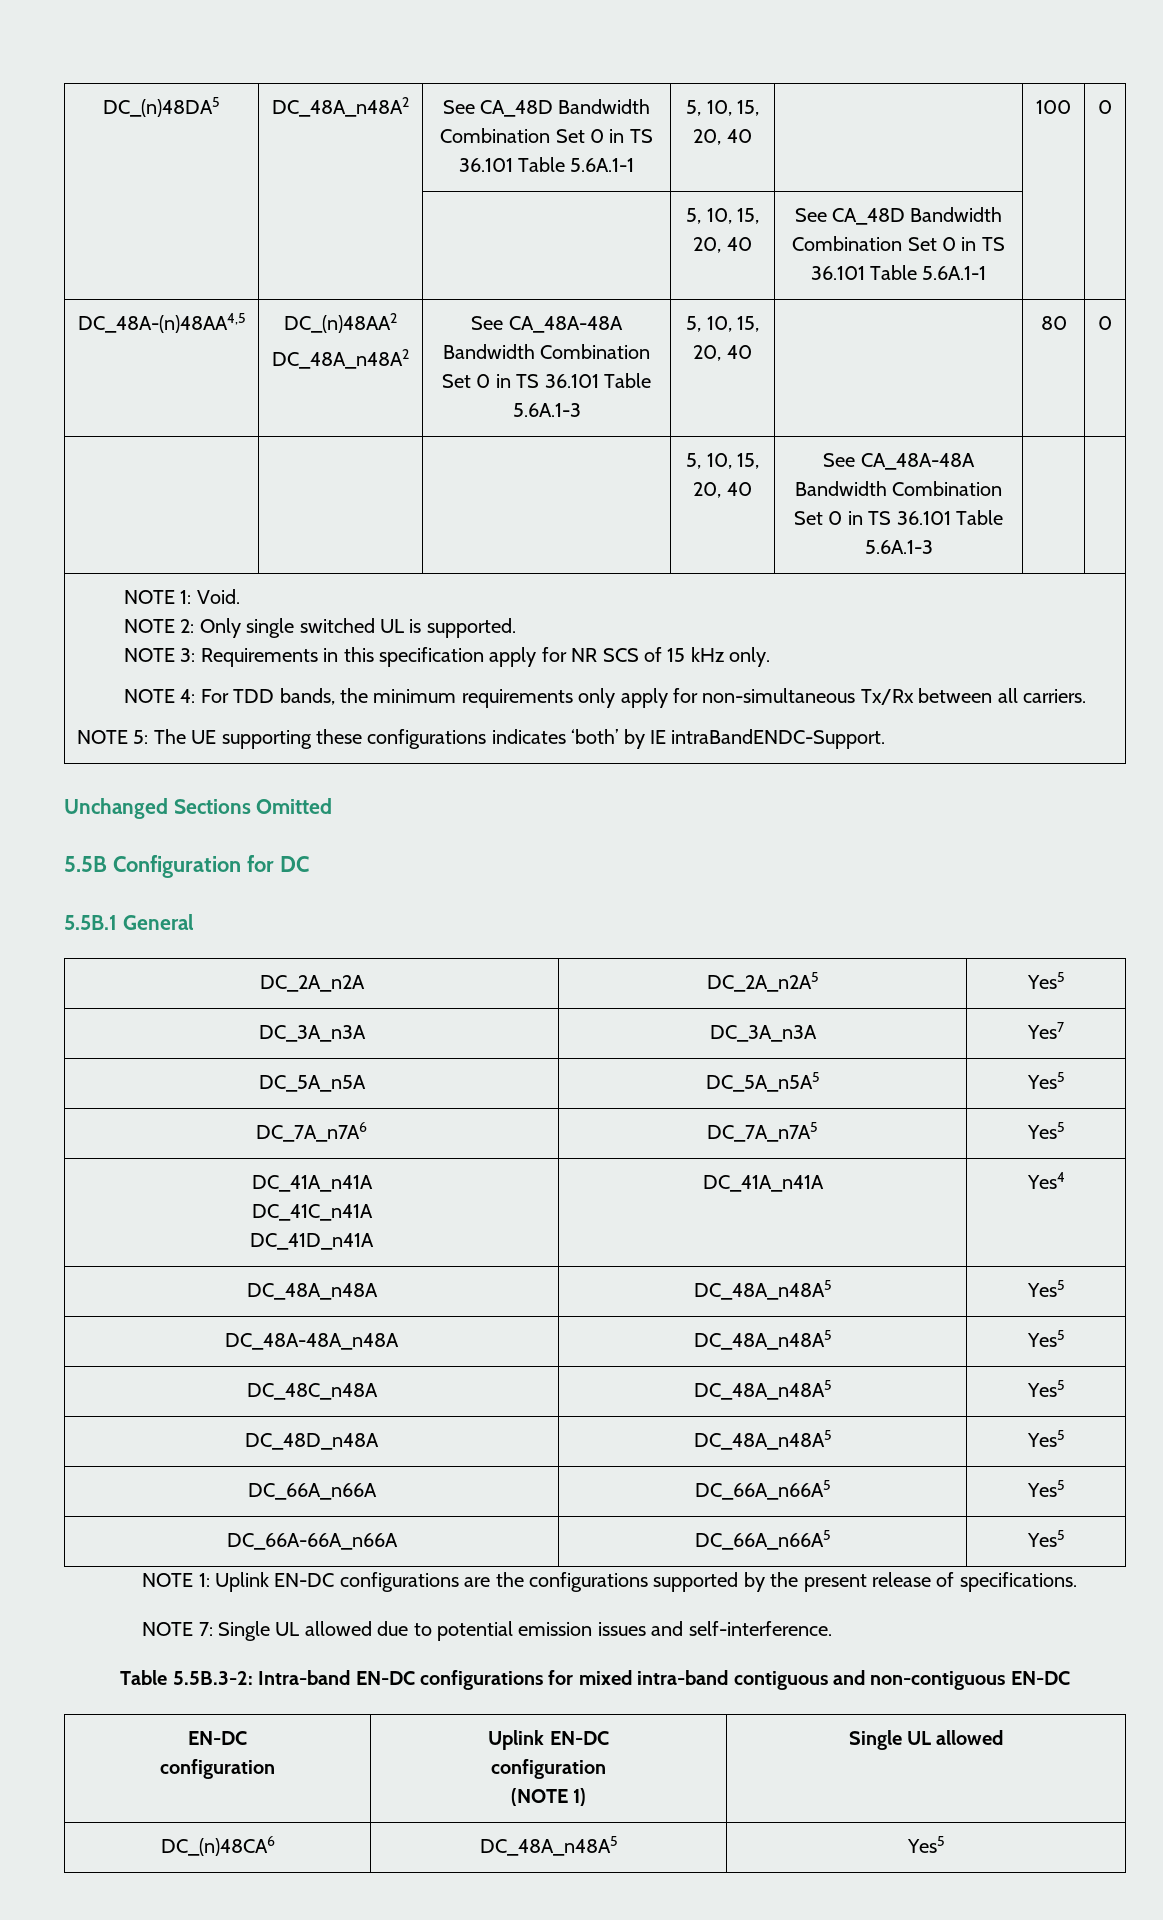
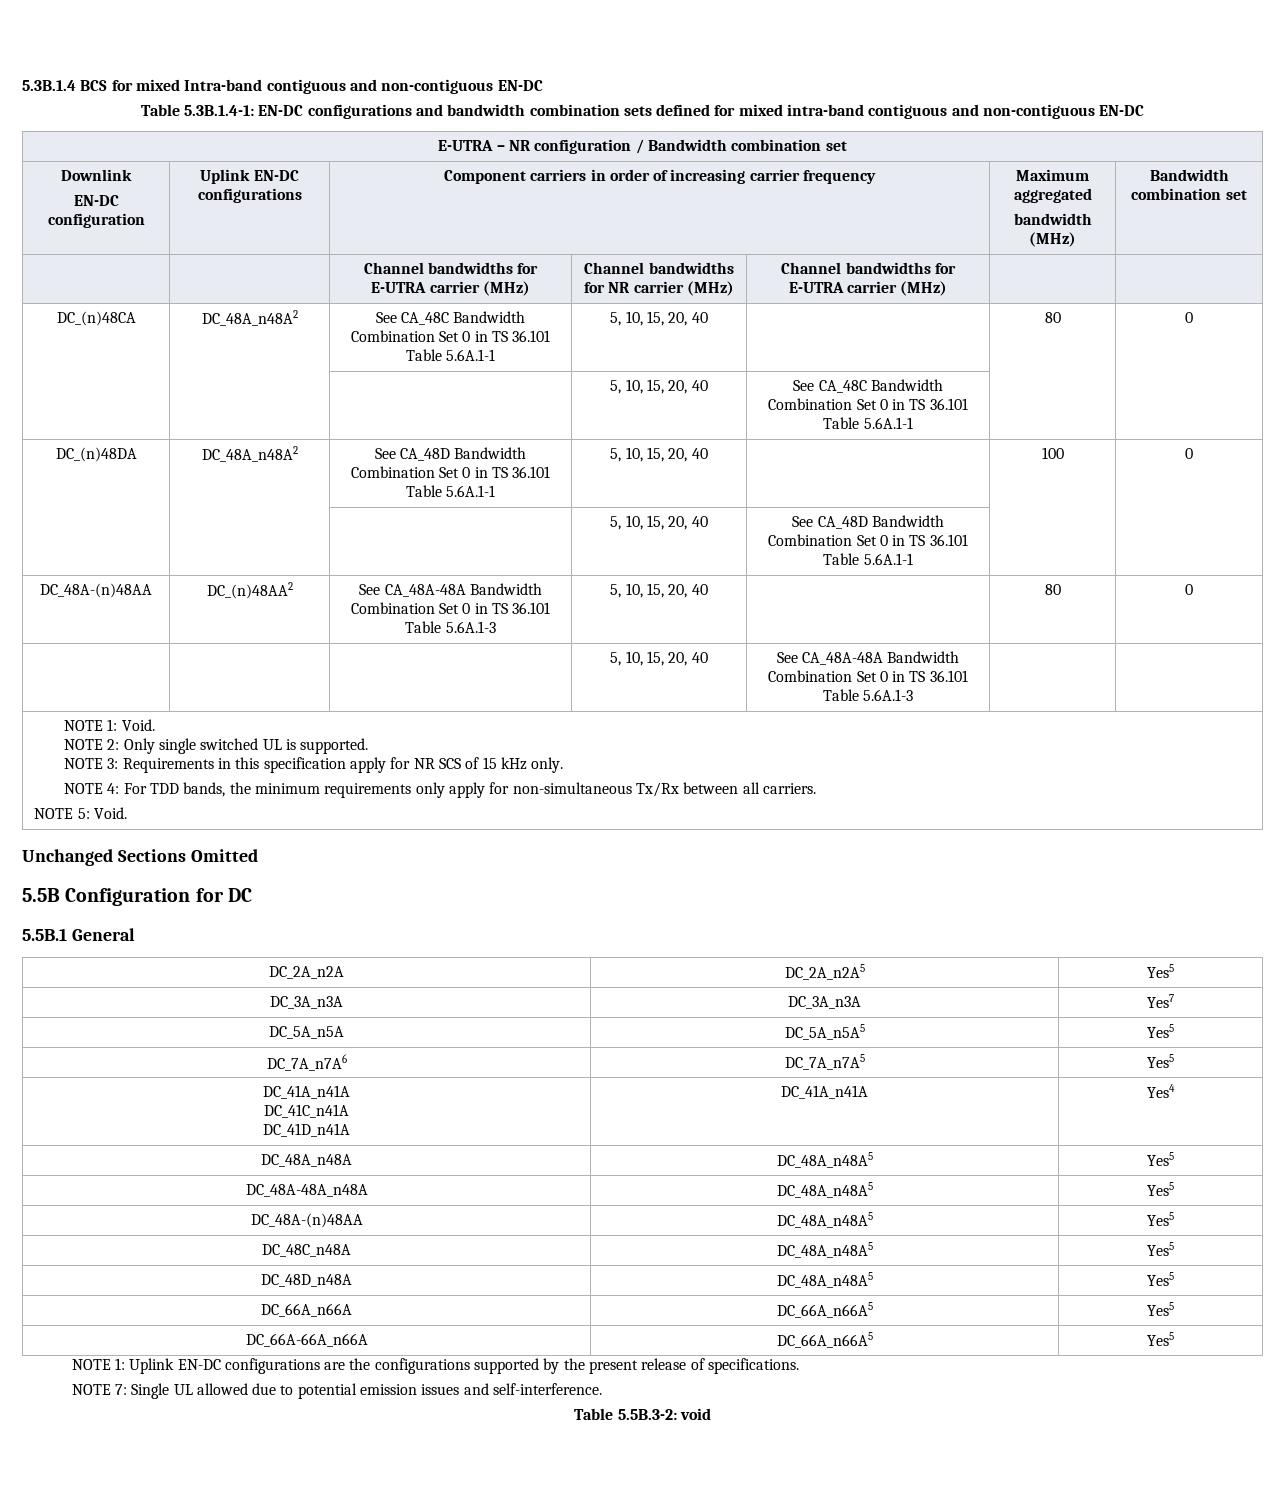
[103,97,220,117] DC_(n)48DA5 -> [22,79,543,94] [140,104,1145,119] [438,139,847,154] [61,169,132,181] [73,195,119,206] [47,213,145,228] [200,169,299,184] [197,188,302,203] [443,169,877,184] [1016,169,1089,181] [1013,188,1092,203] [1013,213,1092,225] [1029,232,1076,247] [1149,169,1229,181] [1131,188,1247,200] [363,262,539,274] [371,281,530,296] [584,262,734,274] [584,281,734,296] [781,262,956,274] [788,281,948,296] [56,311,136,326] [201,310,298,326] [375,311,526,325] [350,330,551,342] [405,349,496,361] [610,311,708,326] [1044,312,1061,323] [1185,312,1193,323] [610,379,708,394] [793,379,943,393] [768,398,968,410] [823,417,913,429] [55,447,137,462] 5.3B.1.4 BCS for mixed Intra-band contiguous and non-contiguous EN-DC // Table 5.3B.1.4-1: EN-DC configurations and bandwidth combination sets defined for mixed intra-band contiguous and non-contiguous EN-DC // E-UTRA – NR configuration / Bandwidth combination set // Downlink // EN-DC configuration | Uplink EN-DC configurations | Component carriers in order of increasing carrier frequency | Maximum aggregated // bandwidth (MHz) | Bandwidth combination set // | | Channel bandwidths for E-UTRA carrier (MHz) | Channel bandwidths for NR carrier (MHz) | Channel bandwidths for E-UTRA carrier (MHz) | | // DC_(n)48CA | DC_48A_n48A2 | See CA_48C Bandwidth Combination Set 0 in TS 36.101 Table 5.6A.1-1 | 5, 10, 15, 20, 40 | | 80 | 0 // | | | 5, 10, 15, 20, 40 | See CA_48C Bandwidth Combination Set 0 in TS 36.101 Table 5.6A.1-1 | | // DC_(n)48DA
[77,313,246,333] DC_48A-(n)48AA4,5 -> [40,583,152,598] DC_48A-(n)48AA
[272,349,410,369] // DC_48A_n48A2 -> (293, 590) none
[153,729,886,749] The UE supporting these configurations indicates ‘both’ by IE intraBandENDC-Support. -> [94,807,128,819] Void.
(1065, 1338) none -> [250,1213,363,1228] [776,1212,873,1228] [1147,1212,1174,1226] // DC_48A-(n)48AA | DC_48A_n48A5 | Yes5
[258,1670,1070,1690] [188,1731,247,1745] [160,1759,275,1779] [488,1730,609,1750] [491,1759,606,1779] [510,1788,587,1806] [848,1730,1004,1750] [160,1836,275,1856] [479,1836,618,1856] [906,1836,945,1853] Intra-band EN-DC configurations for mixed intra-band contiguous and non-contiguous EN-DC // EN-DC // configuration | Uplink EN-DC // configuration // (NOTE 1) | Single UL allowed // DC_(n)48CA6 | DC_48A_n48A5 | Yes5 -> [679,1408,711,1420] void

